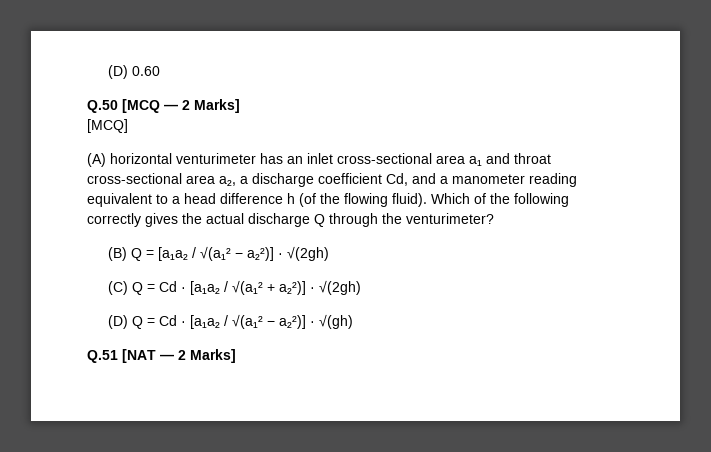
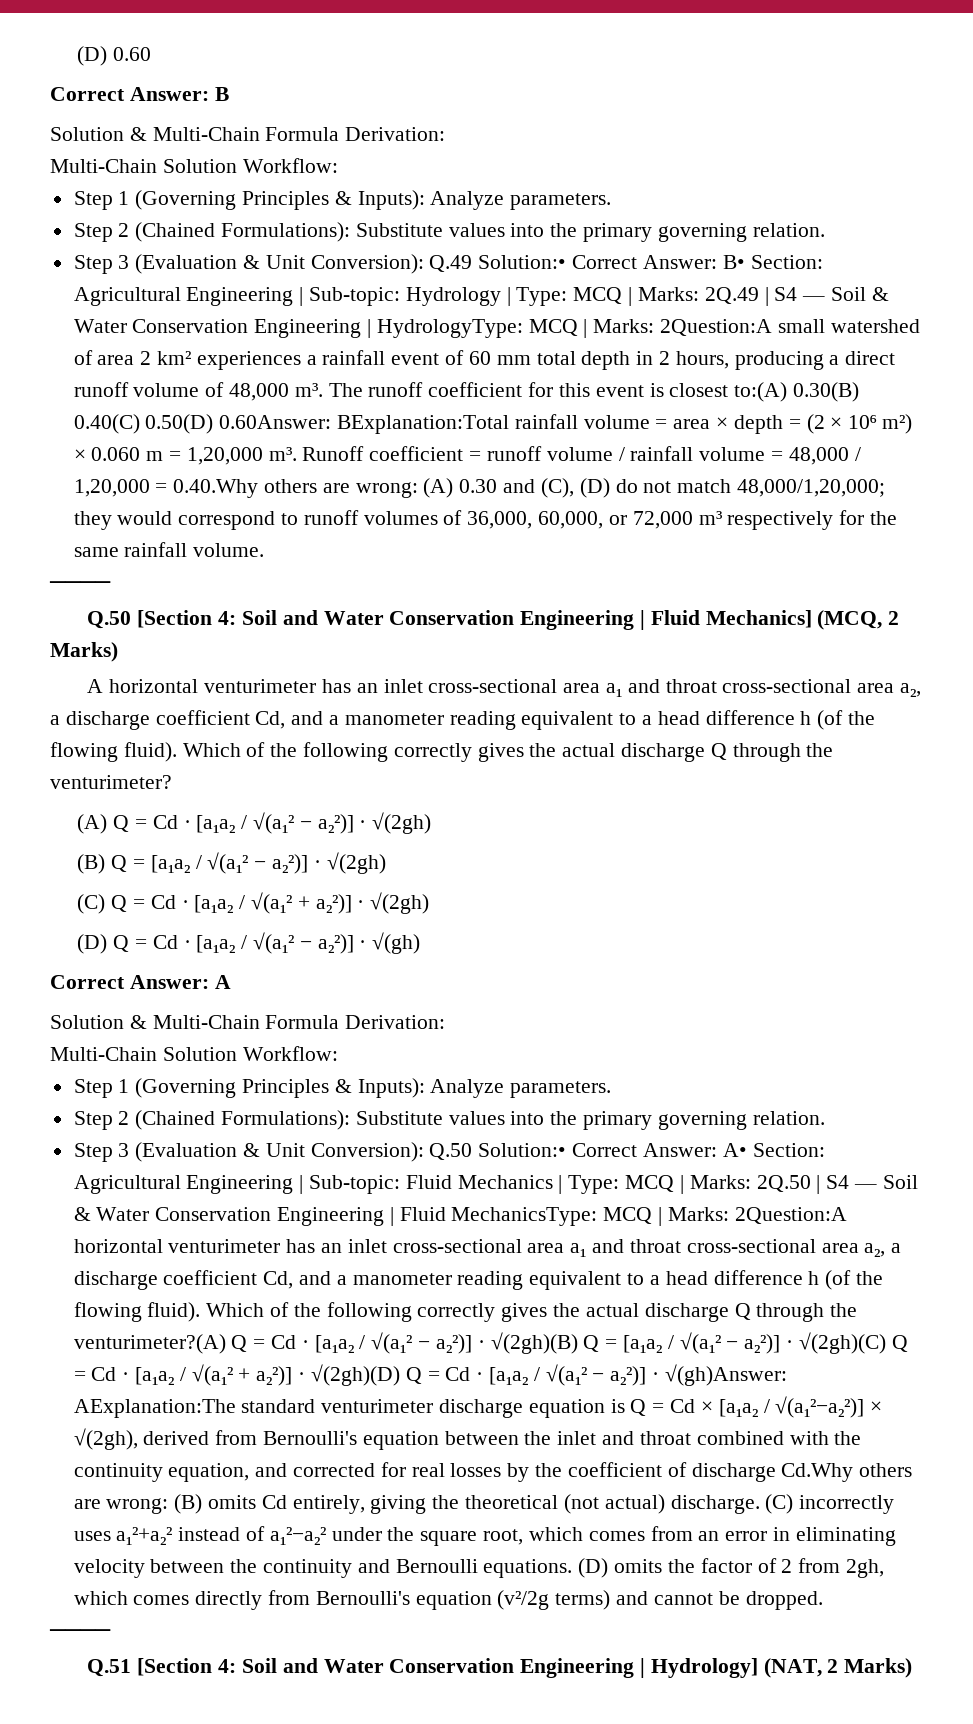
[87,99,240,113] [87,119,128,133] [87,153,106,167] Q.50 [MCQ — 2 Marks] // [MCQ] // (A) -> [50,87,229,101] [50,127,446,141] [50,158,338,173] [73,190,612,210] [73,222,825,242] [73,254,823,274] [73,287,889,306] [73,319,920,338] [73,350,896,370] [73,382,859,402] [73,414,912,434] [73,446,861,465] [73,478,885,498] [73,510,897,530] [73,542,265,557] [49,581,111,589] [87,610,900,630] [50,642,118,662] [87,679,104,693] Correct Answer: B // Solution & Multi-Chain Formula Derivation: // Multi-Chain Solution Workflow: // Step 1 (Governing Principles & Inputs): Analyze parameters. // Step 2 (Chained Formulations): Substitute values into the primary governing relation. // Step 3 (Evaluation & Unit Conversion): Q.49 Solution:• Correct Answer: B• Section: Agricultural Engineering | Sub-topic: Hydrology | Type: MCQ | Marks: 2Q.49 | S4 — Soil & Water Conservation Engineering | HydrologyType: MCQ | Marks: 2Question:A small watershed of area 2 km² experiences a rainfall event of 60 mm total depth in 2 hours, producing a direct runoff volume of 48,000 m³. The runoff coefficient for this event is closest to:(A) 0.30(B) 0.40(C) 0.50(D) 0.60Answer: BExplanation:Total rainfall volume = area × depth = (2 × 10⁶ m²) × 0.060 m = 1,20,000 m³. Runoff coefficient = runoff volume / rainfall volume = 48,000 / 1,20,000 = 0.40.Why others are wrong: (A) 0.30 and (C), (D) do not match 48,000/1,20,000; they would correspond to runoff volumes of 36,000, 60,000, or 72,000 m³ respectively for the same rainfall volume. // ──── // Q.50 [Section 4: Soil and Water Conservation Engineering | Fluid Mechanics] (MCQ, 2 Marks) // A
(494, 218) none -> [77,812,432,834] // (A) Q = Cd · [a₁a₂ / √(a₁² − a₂²)] · √(2gh)
[87,349,236,363] Q.51 [NAT — 2 Marks] -> [50,975,231,989] [50,1015,446,1029] [50,1046,338,1061] [73,1078,612,1098] [73,1110,825,1130] [73,1142,825,1162] [73,1175,918,1194] [73,1207,847,1226] [73,1239,902,1257] [73,1270,883,1290] [73,1302,858,1322] [73,1332,908,1354] [73,1364,787,1386] [73,1396,883,1418] [73,1428,862,1450] [73,1462,913,1482] [73,1494,895,1514] [73,1526,896,1546] [73,1558,884,1578] [73,1590,823,1610] [49,1629,111,1637] [87,1658,913,1678] Correct Answer: A // Solution & Multi-Chain Formula Derivation: // Multi-Chain Solution Workflow: // Step 1 (Governing Principles & Inputs): Analyze parameters. // Step 2 (Chained Formulations): Substitute values into the primary governing relation. // Step 3 (Evaluation & Unit Conversion): Q.50 Solution:• Correct Answer: A• Section: Agricultural Engineering | Sub-topic: Fluid Mechanics | Type: MCQ | Marks: 2Q.50 | S4 — Soil & Water Conservation Engineering | Fluid MechanicsType: MCQ | Marks: 2Question:A horizontal venturimeter has an inlet cross-sectional area a₁ and throat cross-sectional area a₂, a discharge coefficient Cd, and a manometer reading equivalent to a head difference h (of the flowing fluid). Which of the following correctly gives the actual discharge Q through the venturimeter?(A) Q = Cd · [a₁a₂ / √(a₁² − a₂²)] · √(2gh)(B) Q = [a₁a₂ / √(a₁² − a₂²)] · √(2gh)(C) Q = Cd · [a₁a₂ / √(a₁² + a₂²)] · √(2gh)(D) Q = Cd · [a₁a₂ / √(a₁² − a₂²)] · √(gh)Answer: AExplanation:The standard venturimeter discharge equation is Q = Cd × [a₁a₂ / √(a₁²−a₂²)] × √(2gh), derived from Bernoulli's equation between the inlet and throat combined with the continuity equation, and corrected for real losses by the coefficient of discharge Cd.Why others are wrong: (B) omits Cd entirely, giving the theoretical (not actual) discharge. (C) incorrectly uses a₁²+a₂² instead of a₁²−a₂² under the square root, which comes from an error in eliminating velocity between the continuity and Bernoulli equations. (D) omits the factor of 2 from 2gh, which comes directly from Bernoulli's equation (v²/2g terms) and cannot be dropped. // ──── // Q.51 [Section 4: Soil and Water Conservation Engineering | Hydrology] (NAT, 2 Marks)

